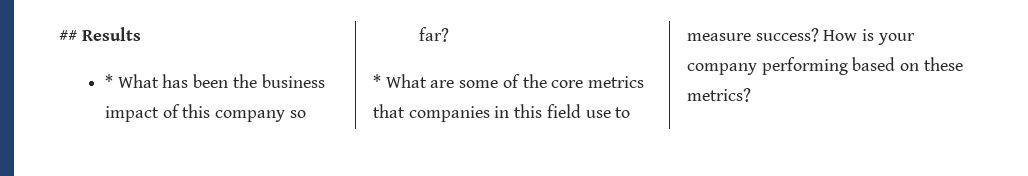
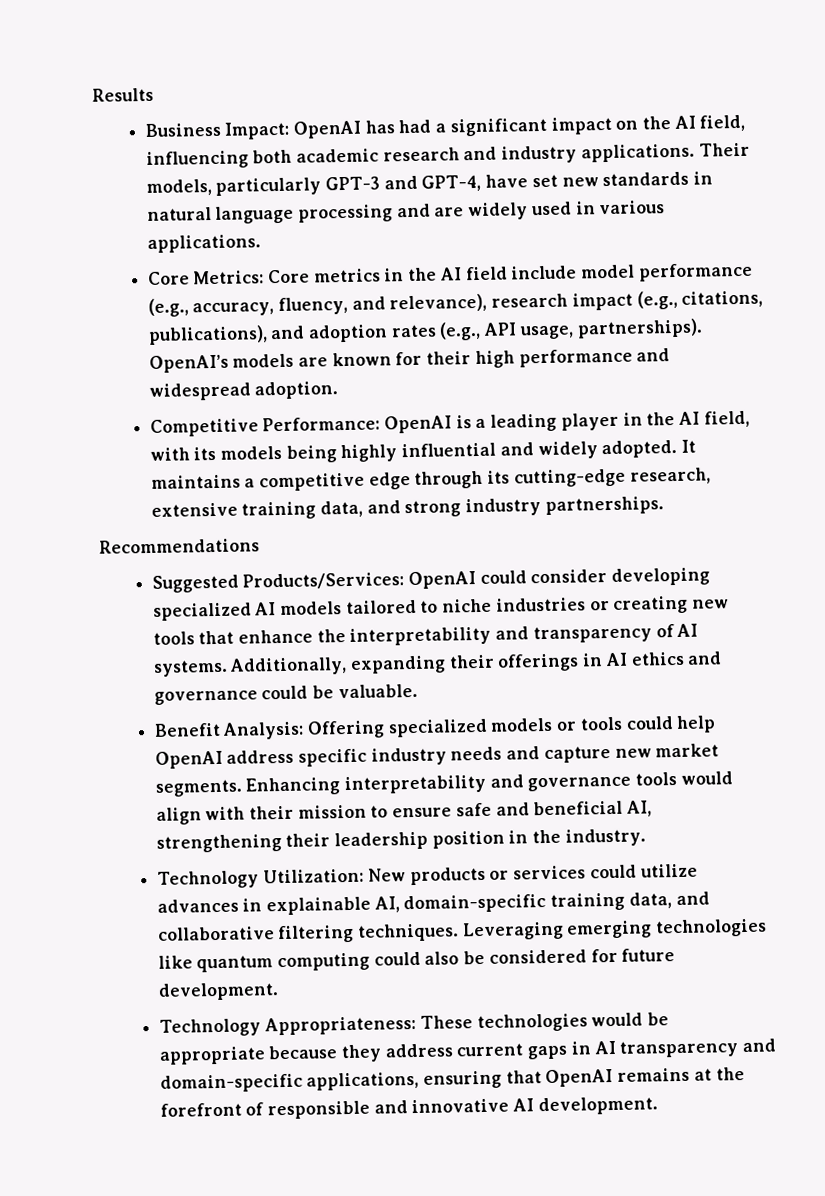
[59,30,77,41] ## -> (92, 94) none
[104,74,325,88] [104,104,306,122] [418,27,449,42] [373,74,645,88] [373,104,631,122] [687,28,915,45] [687,57,963,75] [687,88,751,102] * What has been the business impact of this company so far? // * What are some of the core metrics that companies in this field use to measure success? How is your company performing based on these metrics? -> [144,114,746,140] [145,142,750,170] [145,171,713,197] [146,200,666,224] [146,234,261,253] [147,262,753,285] [147,290,764,317] [147,318,703,345] [148,348,671,373] [148,381,339,401] [149,410,750,437] [149,439,697,463] [150,467,711,492] [150,496,664,520] [99,538,260,554] [151,567,711,593] [152,595,730,621] [152,623,699,646] [152,651,723,677] [153,683,418,705] [153,715,717,740] [154,743,720,769] [154,771,733,797] [155,800,653,825] [155,828,646,853] [156,863,698,889] [156,891,710,916] [156,918,768,944] [157,948,676,973] [157,982,279,1001] [158,1012,670,1037] [158,1038,777,1065] [159,1067,745,1093] [159,1096,658,1120] Business Impact: OpenAI has had a significant impact on the AI field, influencing both academic research and industry applications. Their models, particularly GPT-3 and GPT-4, have set new standards in natural language processing and are widely used in various applications. // Core Metrics: Core metrics in the AI field include model performance (e.g., accuracy, fluency, and relevance), research impact (e.g., citations, publications), and adoption rates (e.g., API usage, partnerships). OpenAI’s models are known for their high performance and widespread adoption. // Competitive Performance: OpenAI is a leading player in the AI field, with its models being highly influential and widely adopted. It maintains a competitive edge through its cutting-edge research, extensive training data, and strong industry partnerships. // Recommendations // Suggested Products/Services: OpenAI could consider developing specialized AI models tailored to niche industries or creating new tools that enhance the interpretability and transparency of AI systems. Additionally, expanding their offerings in AI ethics and governance could be valuable. // Benefit Analysis: Offering specialized models or tools could help OpenAI address specific industry needs and capture new market segments. Enhancing interpretability and governance tools would align with their mission to ensure safe and beneficial AI, strengthening their leadership position in the industry. // Technology Utilization: New products or services could utilize advances in explainable AI, domain-specific training data, and collaborative filtering techniques. Leveraging emerging technologies like quantum computing could also be considered for future development. // Technology Appropriateness: These technologies would be appropriate because they address current gaps in AI transparency and domain-specific applications, ensuring that OpenAI remains at the forefront of responsible and innovative AI development.

